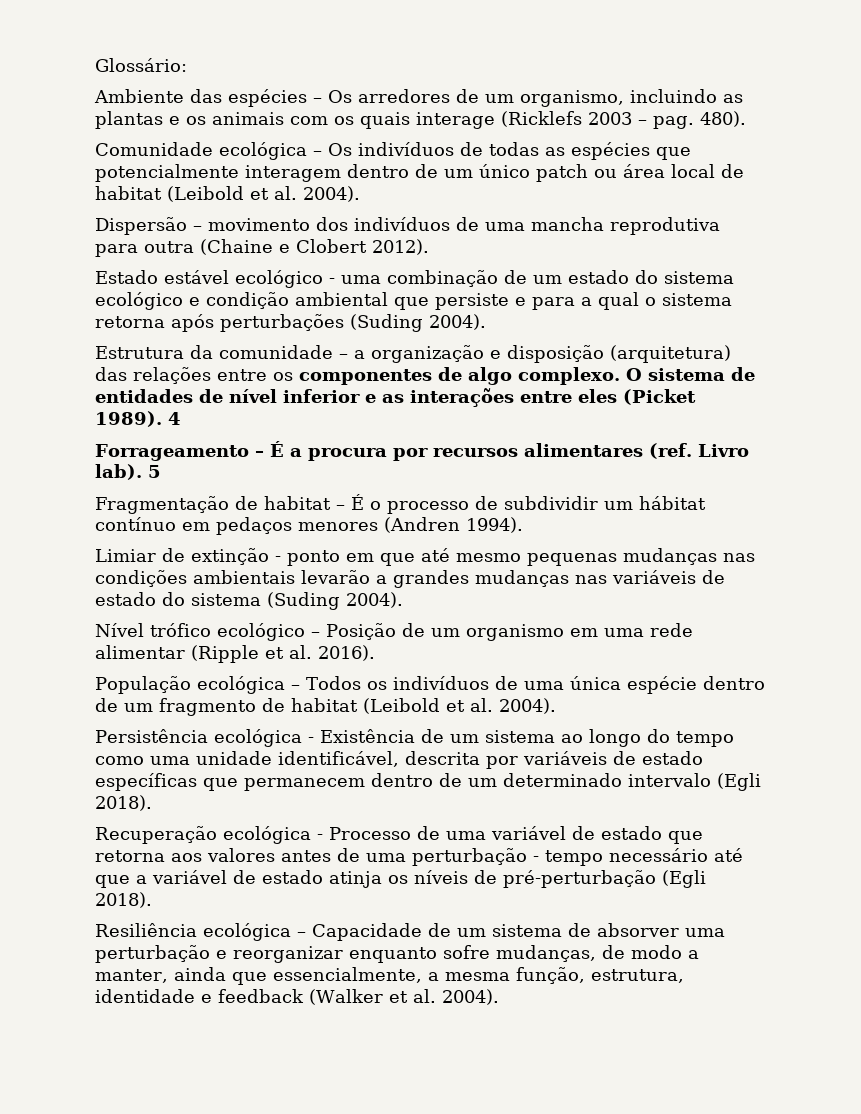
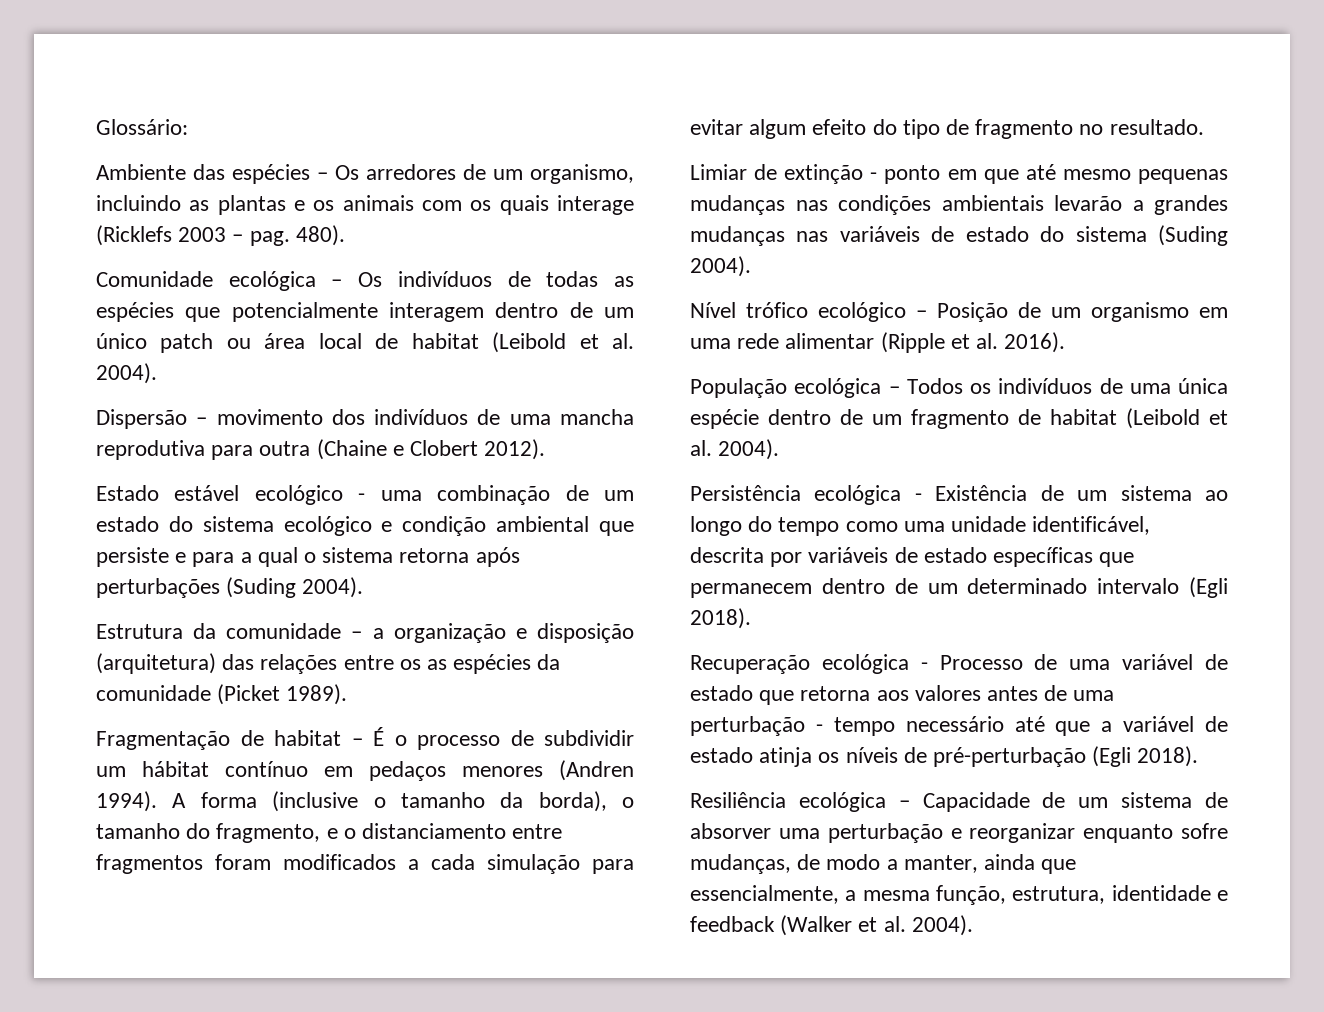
[299,367,755,385] [95,388,696,407] [95,411,181,427] [95,441,749,461] [95,464,161,480] componentes de algo complexo. O sistema de entidades de nível inferior e as interações entre eles (Picket 1989). 4 // Forrageamento – É a procura por recursos alimentares (ref. Livro lab). 5 -> [427,654,561,674] [96,684,348,705] as espécies da comunidade (Picket 1989).
(523, 525) none -> [172,791,634,812] [96,823,563,843] [96,854,634,874] [690,119,1204,139] A forma (inclusive o tamanho da borda), o tamanho do fragmento, e o distanciamento entre fragmentos foram modificados a cada simulação para evitar algum efeito do tipo de fragmento no resultado.

